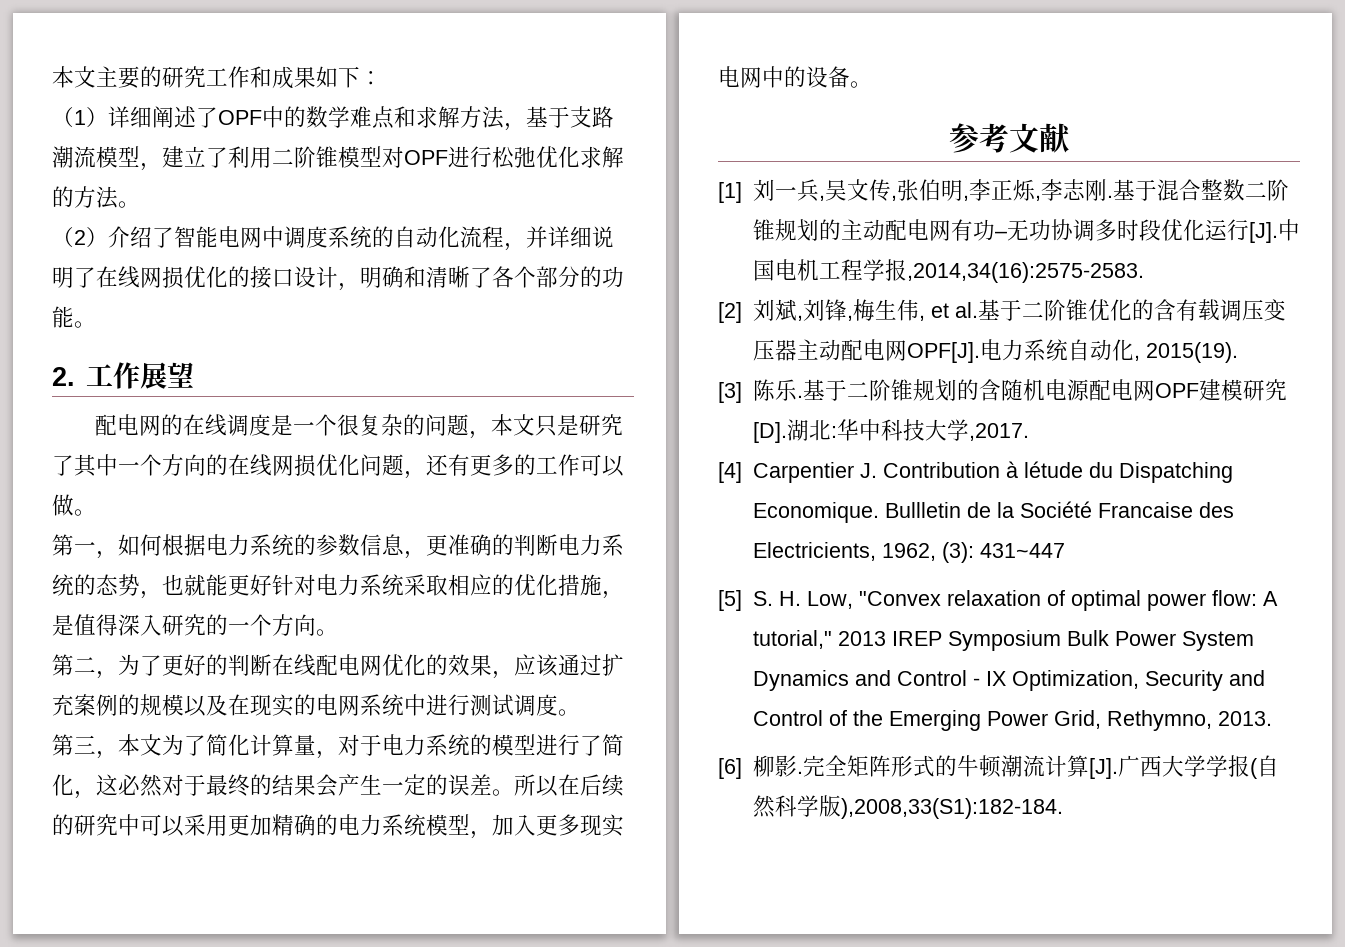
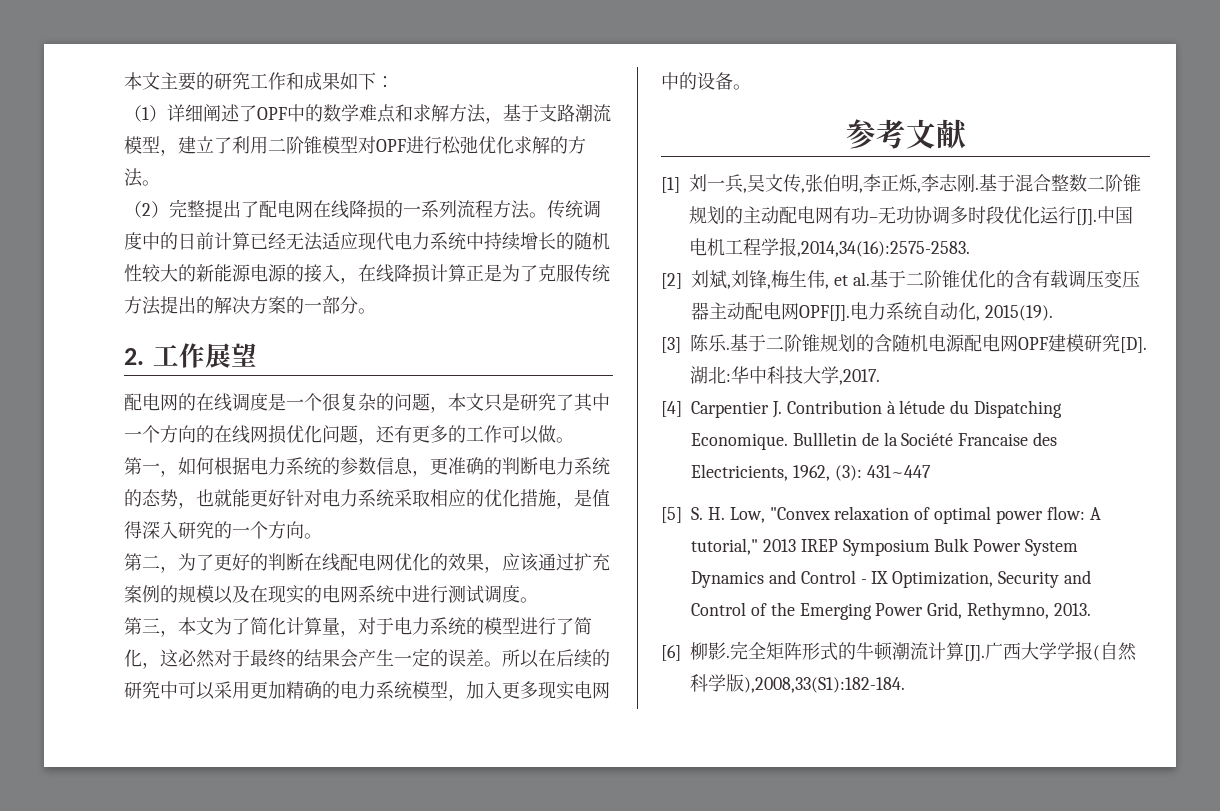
[108,226,614,251] [52,266,624,291] [52,306,74,328] 介绍了智能电网中调度系统的自动化流程，并详细说明了在线网损优化的接口设计，明确和清晰了各个部分的功能 -> [169,199,601,219] [124,232,610,251] [124,264,610,284] [124,296,358,315] 完整提出了配电网在线降损的一系列流程方法。传统调度中的日前计算已经无法适应现代电力系统中持续增长的随机性较大的新能源电源的接入，在线降损计算正是为了克服传统方法提出的解决方案的一部分

